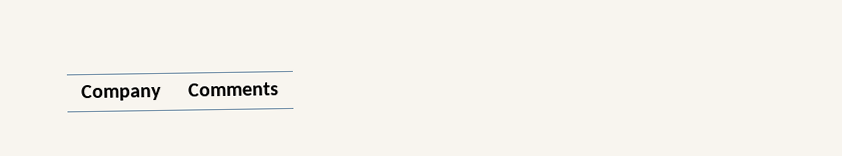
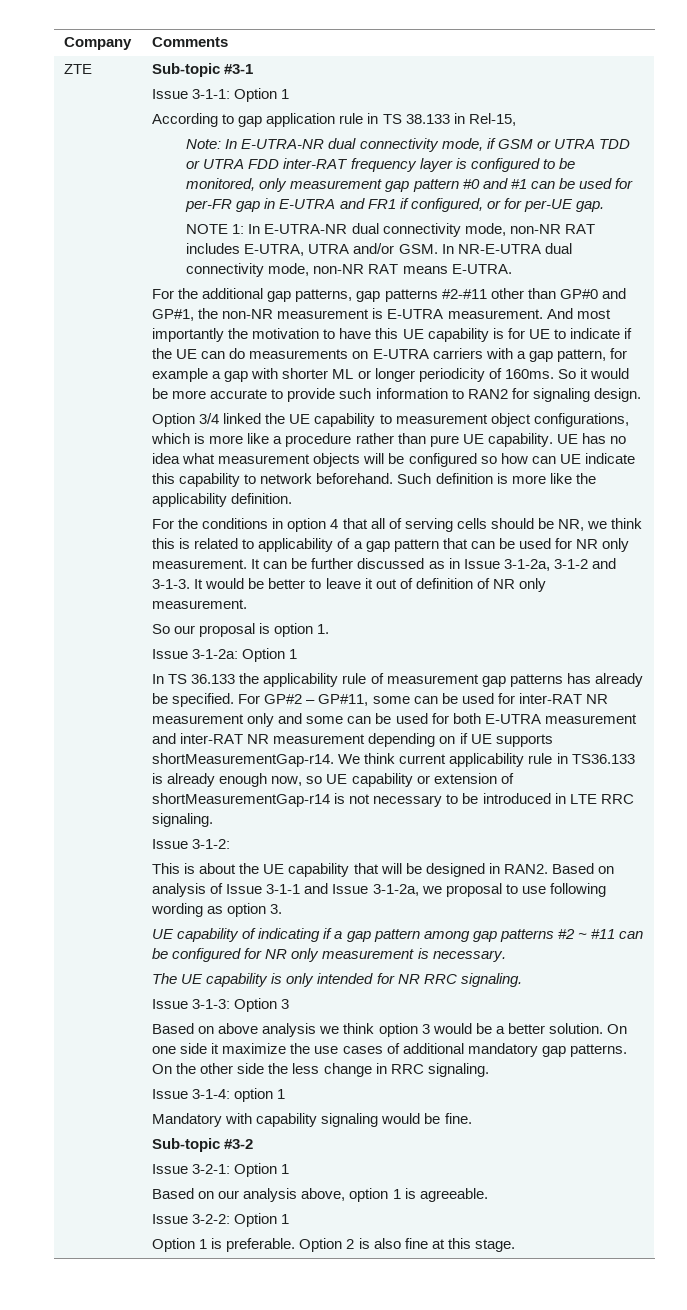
(279, 89) none -> [64,64,93,74] [152,63,254,77] [152,88,290,102] [152,113,516,127] [186,138,630,152] [186,158,575,172] [186,178,633,192] [185,198,604,212] [186,223,595,237] [186,243,572,256] [186,263,512,277] [152,288,626,302] [152,308,611,321] [152,328,632,342] [152,348,627,362] [152,368,629,382] [152,388,641,402] [152,413,629,427] [151,433,626,447] [152,453,635,467] [152,473,596,487] [152,493,293,507] [152,518,642,532] [152,538,629,552] [152,558,616,571] [152,578,546,592] [152,599,248,609] [152,623,330,637] [152,648,298,662] [152,673,643,687] [152,693,608,707] [152,713,637,727] [152,733,553,747] [152,753,635,767] [152,773,514,787] [152,793,634,807] [152,813,214,827] [152,839,231,849] [152,863,614,877] [152,883,606,897] [151,903,283,917] [152,928,643,942] [152,948,506,962] [152,973,522,987] [152,998,290,1012] [152,1023,627,1037] [152,1043,627,1057] [152,1063,489,1077] [152,1088,286,1102] [152,1113,472,1127] [152,1138,254,1152] [152,1163,290,1177] [152,1188,488,1202] [152,1213,290,1227] [152,1238,515,1252] // ZTE | Sub-topic #3-1 // Issue 3-1-1: Option 1 // According to gap application rule in TS 38.133 in Rel-15, // Note: In E-UTRA-NR dual connectivity mode, if GSM or UTRA TDD or UTRA FDD inter-RAT frequency layer is configured to be monitored, only measurement gap pattern #0 and #1 can be used for per-FR gap in E-UTRA and FR1 if configured, or for per-UE gap. // NOTE 1: In E-UTRA-NR dual connectivity mode, non-NR RAT includes E-UTRA, UTRA and/or GSM. In NR-E-UTRA dual connectivity mode, non-NR RAT means E-UTRA. // For the additional gap patterns, gap patterns #2-#11 other than GP#0 and GP#1, the non-NR measurement is E-UTRA measurement. And most importantly the motivation to have this UE capability is for UE to indicate if the UE can do measurements on E-UTRA carriers with a gap pattern, for example a gap with shorter ML or longer periodicity of 160ms. So it would be more accurate to provide such information to RAN2 for signaling design. // Option 3/4 linked the UE capability to measurement object configurations, which is more like a procedure rather than pure UE capability. UE has no idea what measurement objects will be configured so how can UE indicate this capability to network beforehand. Such definition is more like the applicability definition. // For the conditions in option 4 that all of serving cells should be NR, we think this is related to applicability of a gap pattern that can be used for NR only measurement. It can be further discussed as in Issue 3-1-2a, 3-1-2 and 3-1-3. It would be better to leave it out of definition of NR only measurement. // So our proposal is option 1. // Issue 3-1-2a: Option 1 // In TS 36.133 the applicability rule of measurement gap patterns has already be specified. For GP#2 – GP#11, some can be used for inter-RAT NR measurement only and some can be used for both E-UTRA measurement and inter-RAT NR measurement depending on if UE supports shortMeasurementGap-r14. We think current applicability rule in TS36.133 is already enough now, so UE capability or extension of shortMeasurementGap-r14 is not necessary to be introduced in LTE RRC signaling. // Issue 3-1-2: // This is about the UE capability that will be designed in RAN2. Based on analysis of Issue 3-1-1 and Issue 3-1-2a, we proposal to use following wording as option 3. // UE capability of indicating if a gap pattern among gap patterns #2 ~ #11 can be configured for NR only measurement is necessary. // The UE capability is only intended for NR RRC signaling. // Issue 3-1-3: Option 3 // Based on above analysis we think option 3 would be a better solution. On one side it maximize the use cases of additional mandatory gap patterns. On the other side the less change in RRC signaling. // Issue 3-1-4: option 1 // Mandatory with capability signaling would be fine. // Sub-topic #3-2 // Issue 3-2-1: Option 1 // Based on our analysis above, option 1 is agreeable. // Issue 3-2-2: Option 1 // Option 1 is preferable. Option 2 is also fine at this stage.

